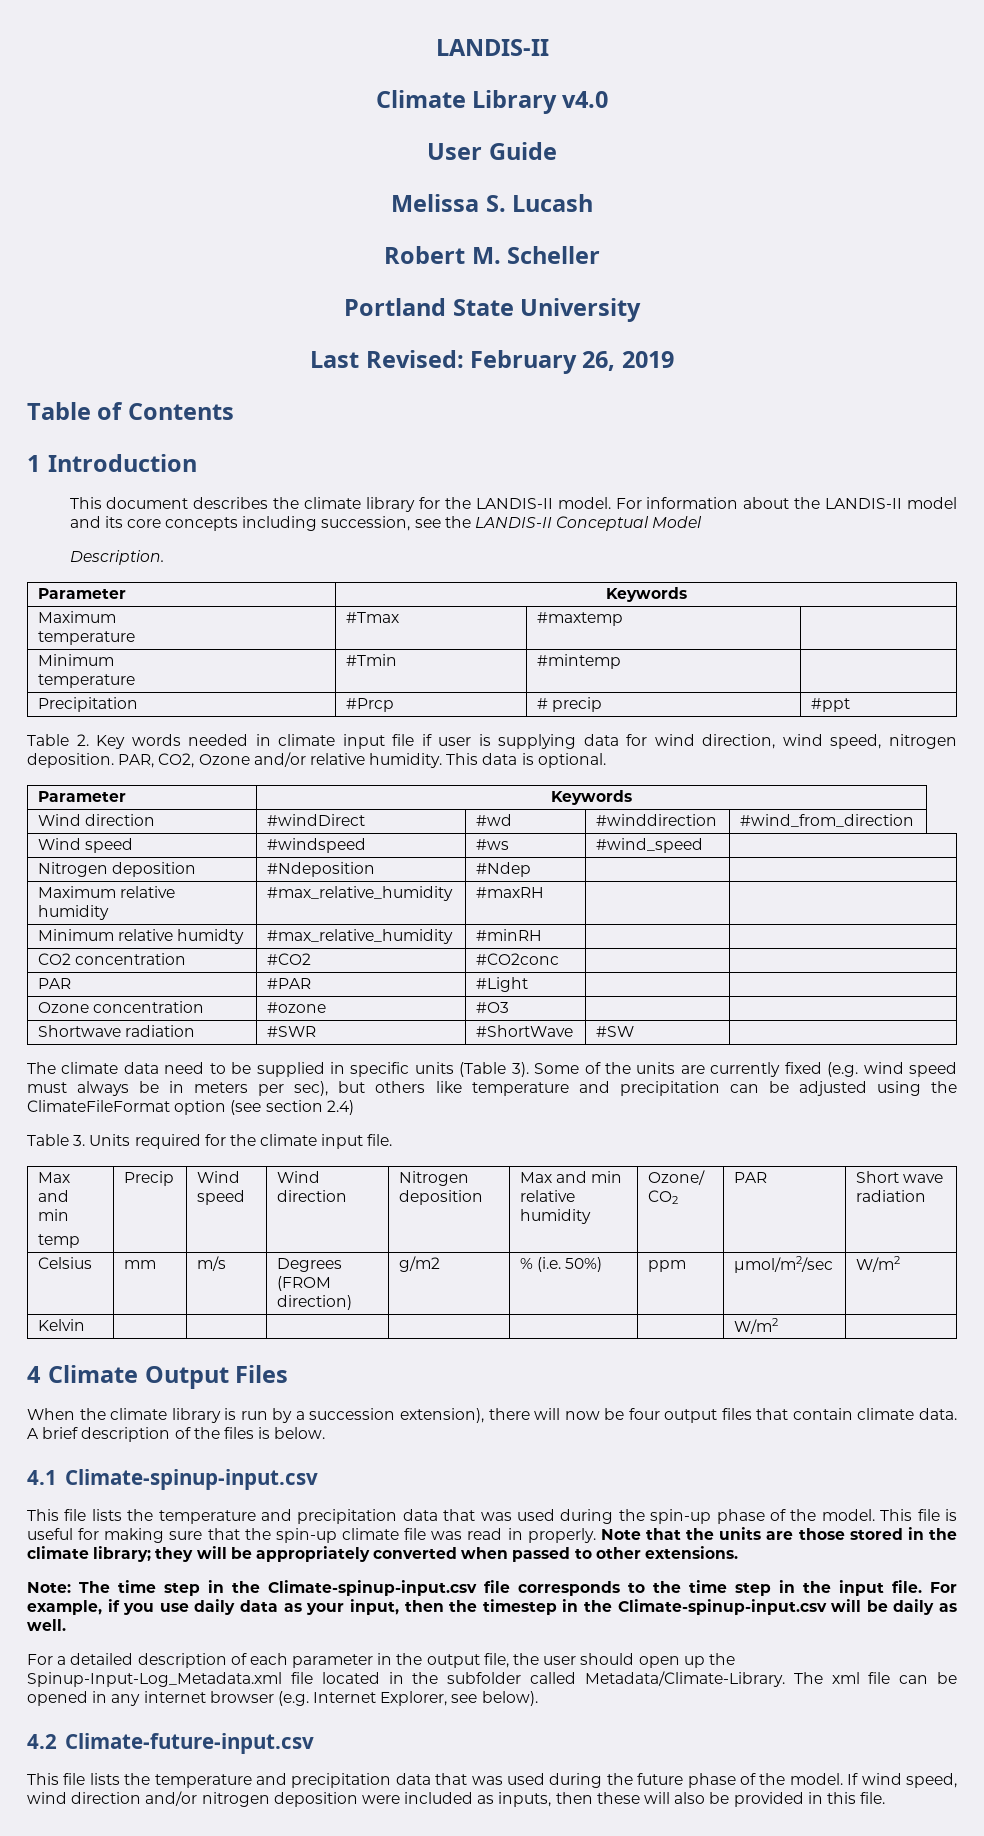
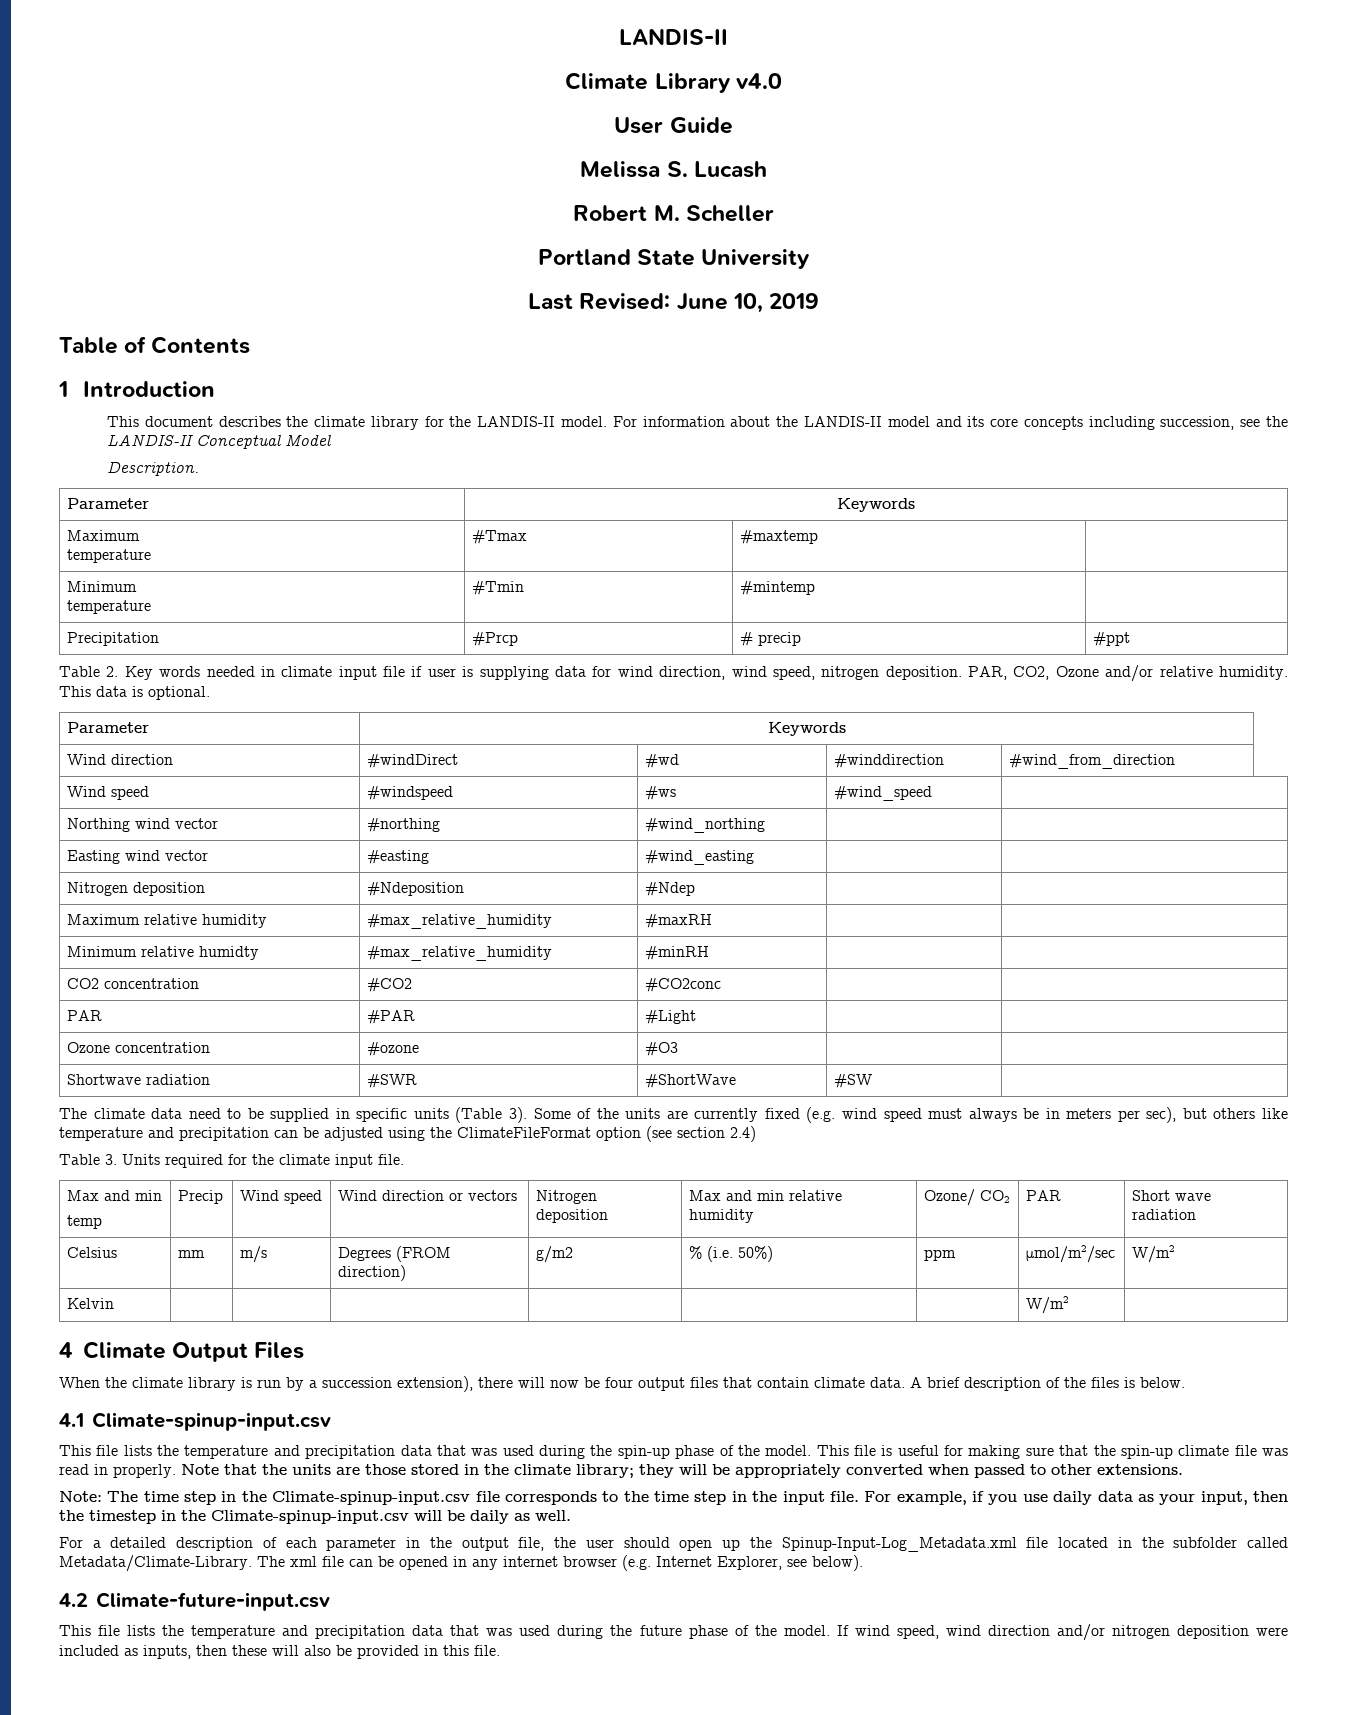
[470,350,616,374] February 26, -> [676,293,763,313] June 10,
(704, 845) none -> [67,818,219,832] [367,818,441,832] [645,818,766,833] [67,850,209,864] [367,850,430,864] [645,850,755,865] // Northing wind vector | #northing | #wind_northing | | // Easting wind vector | #easting | #wind_easting | |
(348, 1196) none -> [449,1190,518,1201] or vectors

